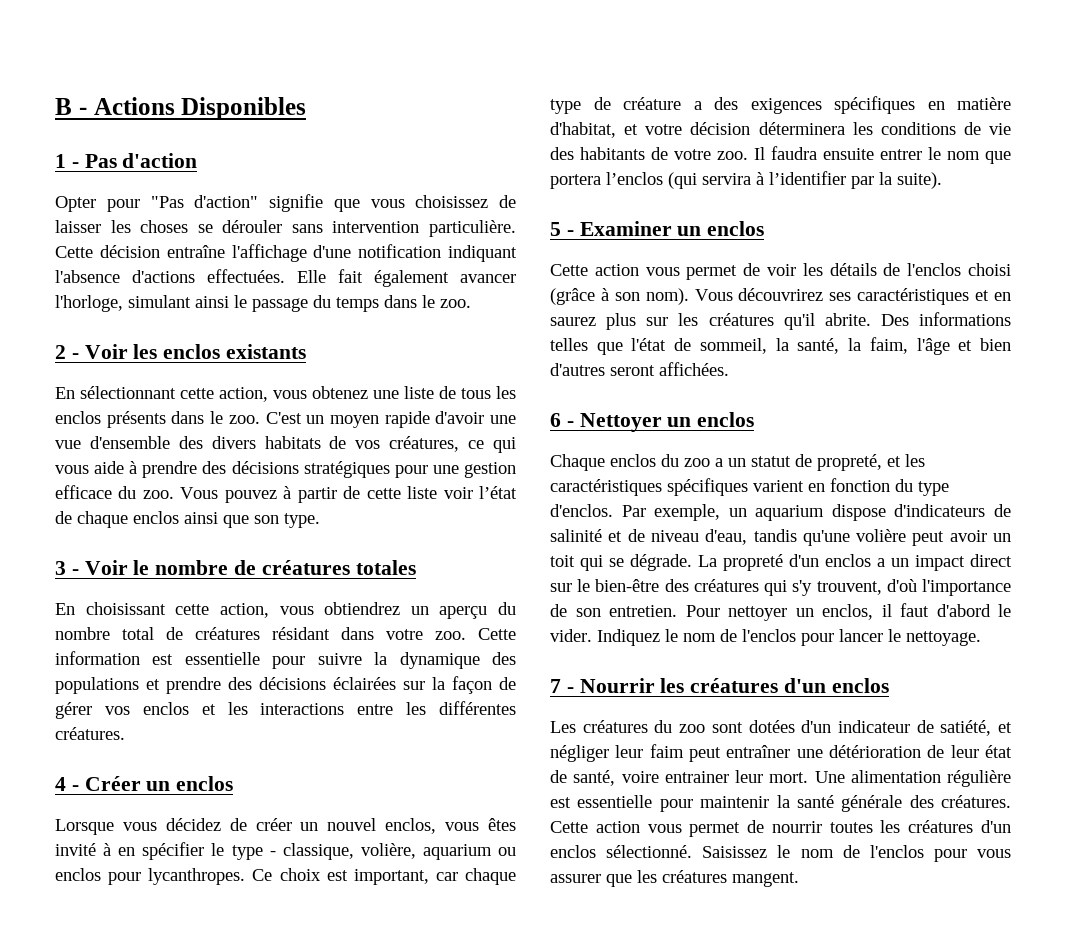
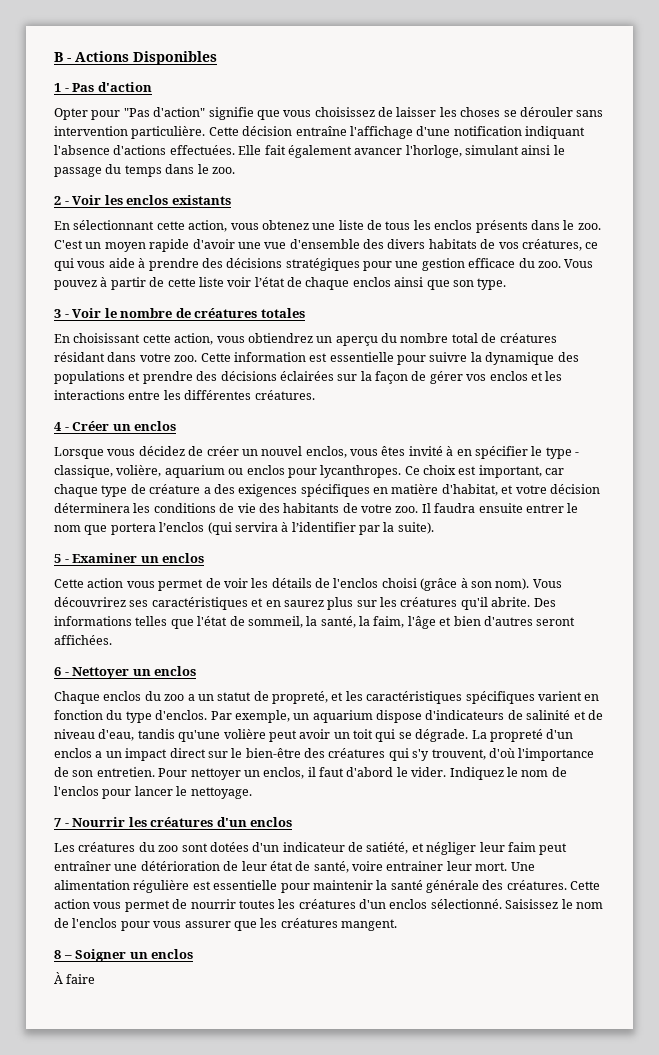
(799, 879) none -> [54,949,194,962] [54,972,96,984] // 8 – Soigner un enclos // À faire

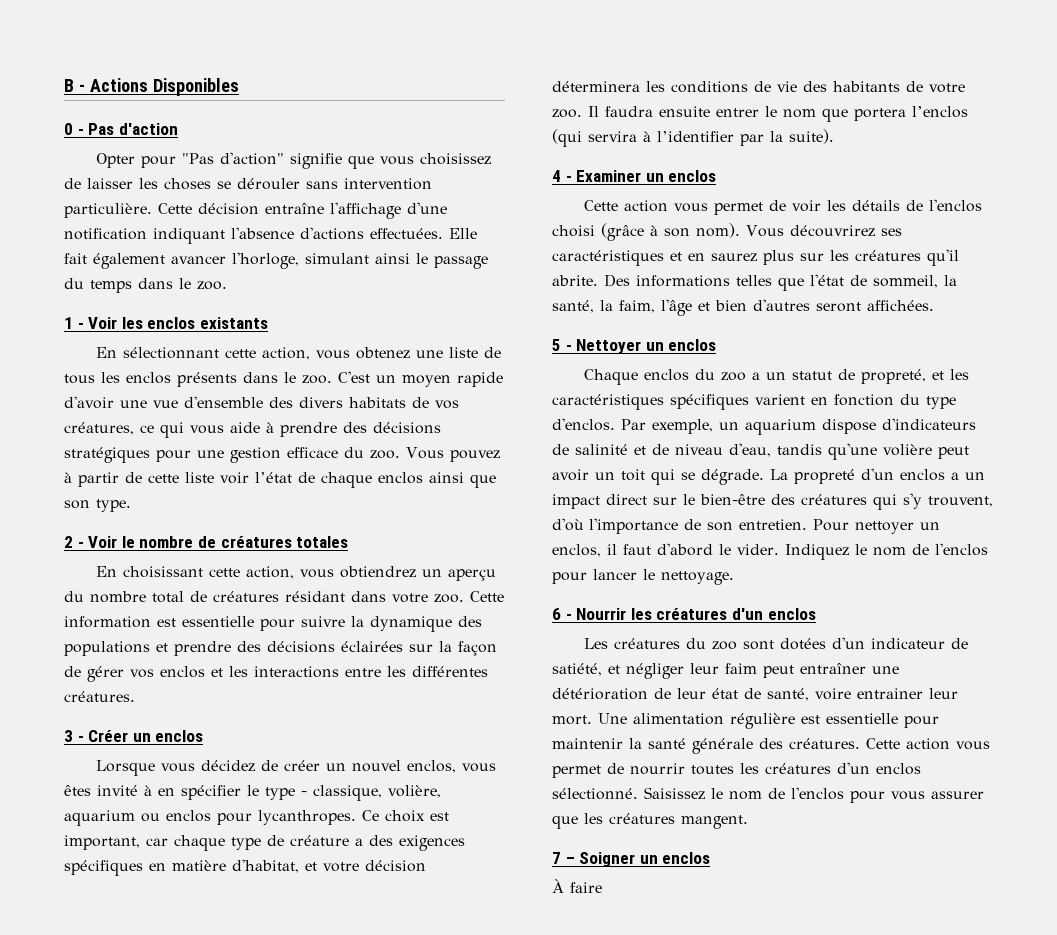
[54,83,61,92] 1 -> [64,123,73,135] 0
[54,196,61,205] 2 -> [64,317,73,329] 1
[54,309,61,318] 3 -> [64,536,73,548] 2
[54,422,62,431] 4 -> [64,730,73,742] 3
[54,554,61,563] 5 -> [552,170,561,182] 4
[54,667,61,676] 6 -> [552,339,561,351] 5
[54,818,61,827] 7 -> [552,608,561,620] 6
[54,950,61,959] 8 -> [552,852,561,864] 7

